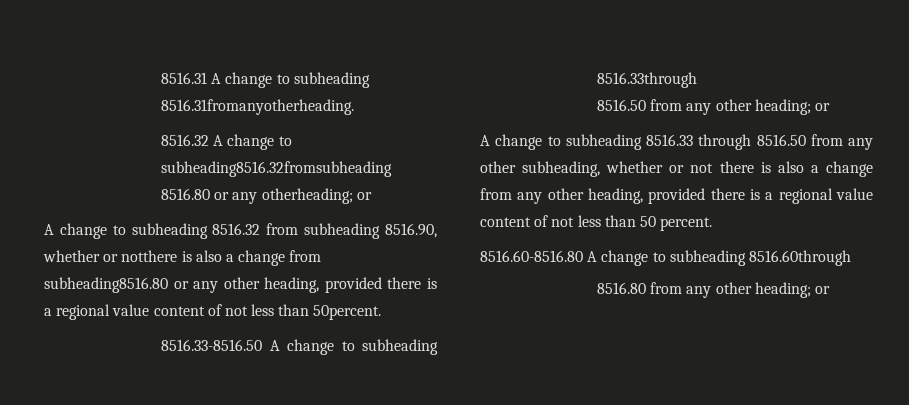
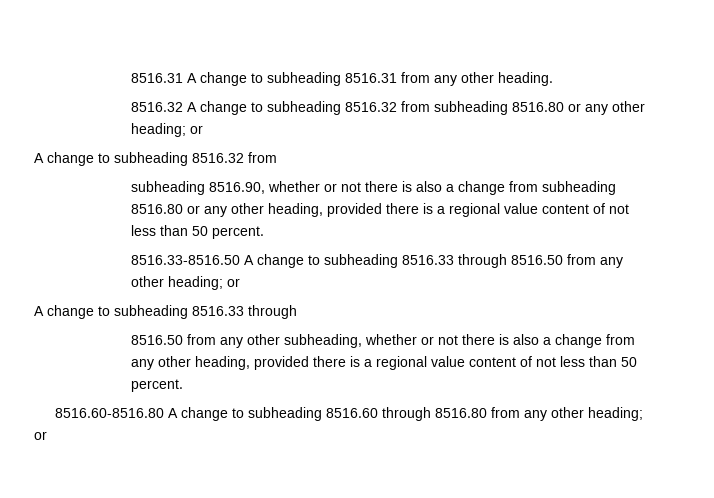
[161,99,355,115] 8516.31fromanyotherheading. -> [345,72,554,86] 8516.31 from any other heading.
[161,161,393,177] [161,188,353,204] subheading8516.32fromsubheading 8516.80 or any otherheading; -> [267,101,646,115] [131,123,187,137] subheading 8516.32 from subheading 8516.80 or any other heading;
(299, 229) none -> (277, 157) //
[121,250,322,266] [44,277,168,293] notthere is also a change from subheading8516.80 -> [341,181,617,195] [131,204,184,214] not there is also a change from subheading 8516.80
[313,305,382,320] 50percent. -> [192,226,265,239] 50 percent.
[597,72,698,88] 8516.33through // -> [402,254,508,268] 8516.33 through
(752, 142) none -> (297, 312) //
[748,250,851,266] 8516.60through // -> [326,407,432,421] 8516.60 through

